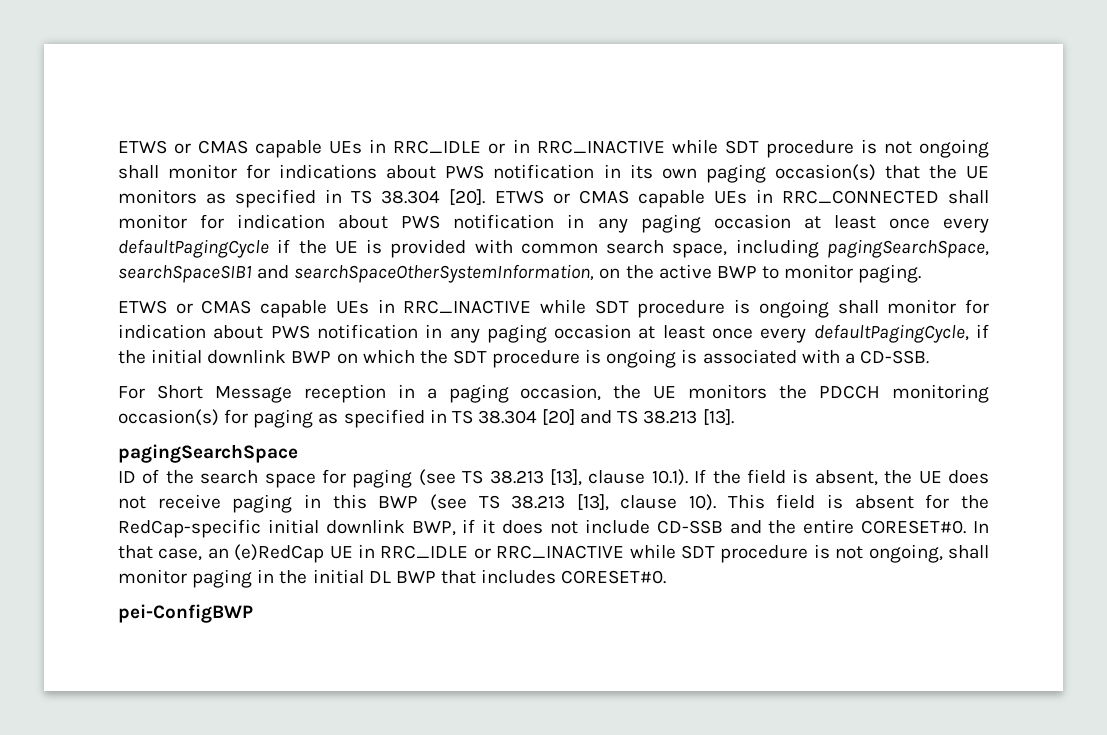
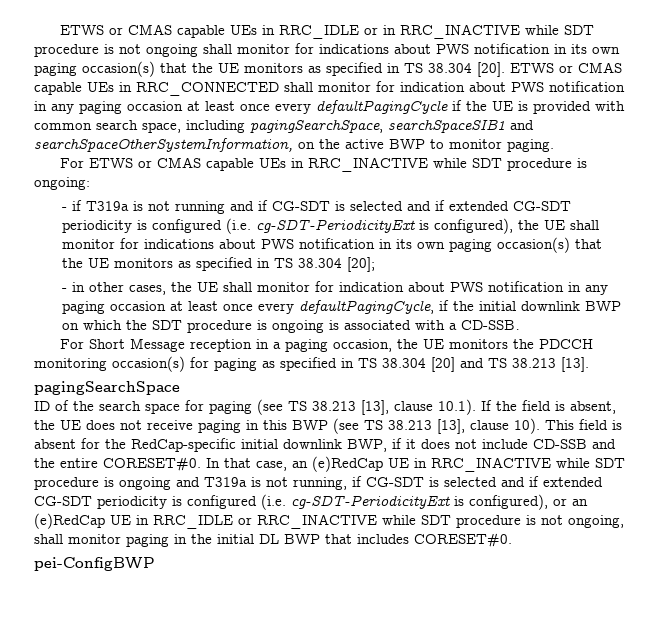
(922, 273) none -> [59,158,84,168] For
[758,299,829,318] ongoing -> [34,177,90,190] [62,200,572,214] [62,218,600,234] [62,237,603,253] [62,257,376,272] [62,282,219,295] ongoing: // - if T319a is not running and if CG-SDT is selected and if extended CG-SDT periodicity is configured (i.e. cg-SDT-PeriodicityExt is configured), the UE shall monitor for indications about PWS notification in its own paging occasion(s) that the UE monitors as specified in TS 38.304 [20]; // - in other cases, the UE
(375, 551) none -> [431,457,625,472] [34,476,603,490] [34,494,588,510] [34,513,149,529] RRC_INACTIVE while SDT procedure is ongoing and T319a is not running, if CG-SDT is selected and if extended CG-SDT periodicity is configured (i.e. cg-SDT-PeriodicityExt is configured), or an (e)RedCap UE in

